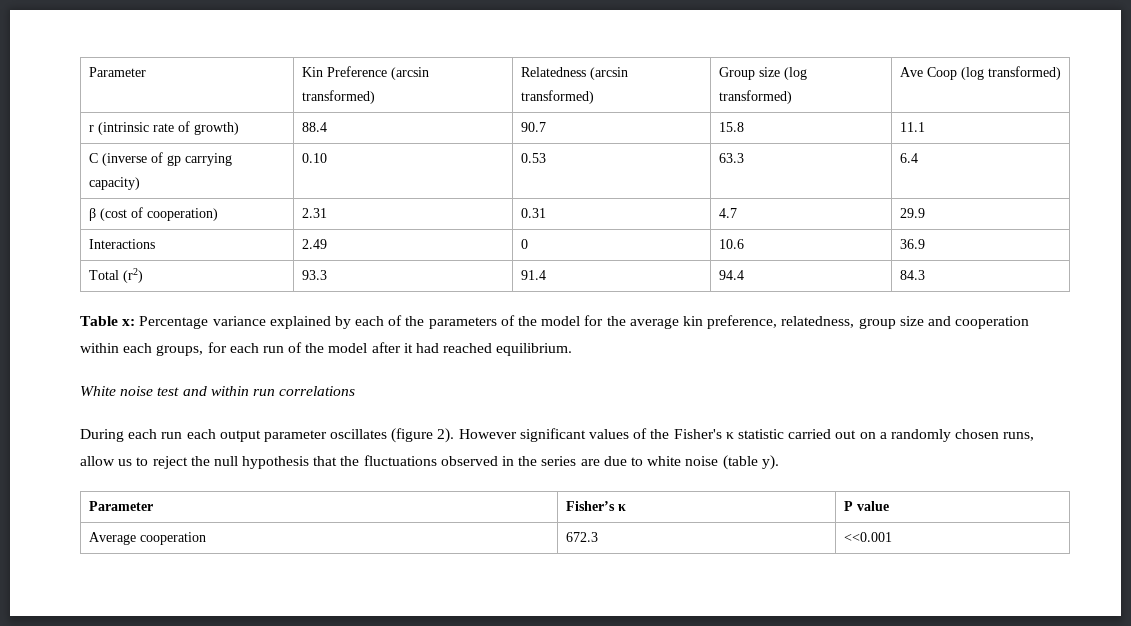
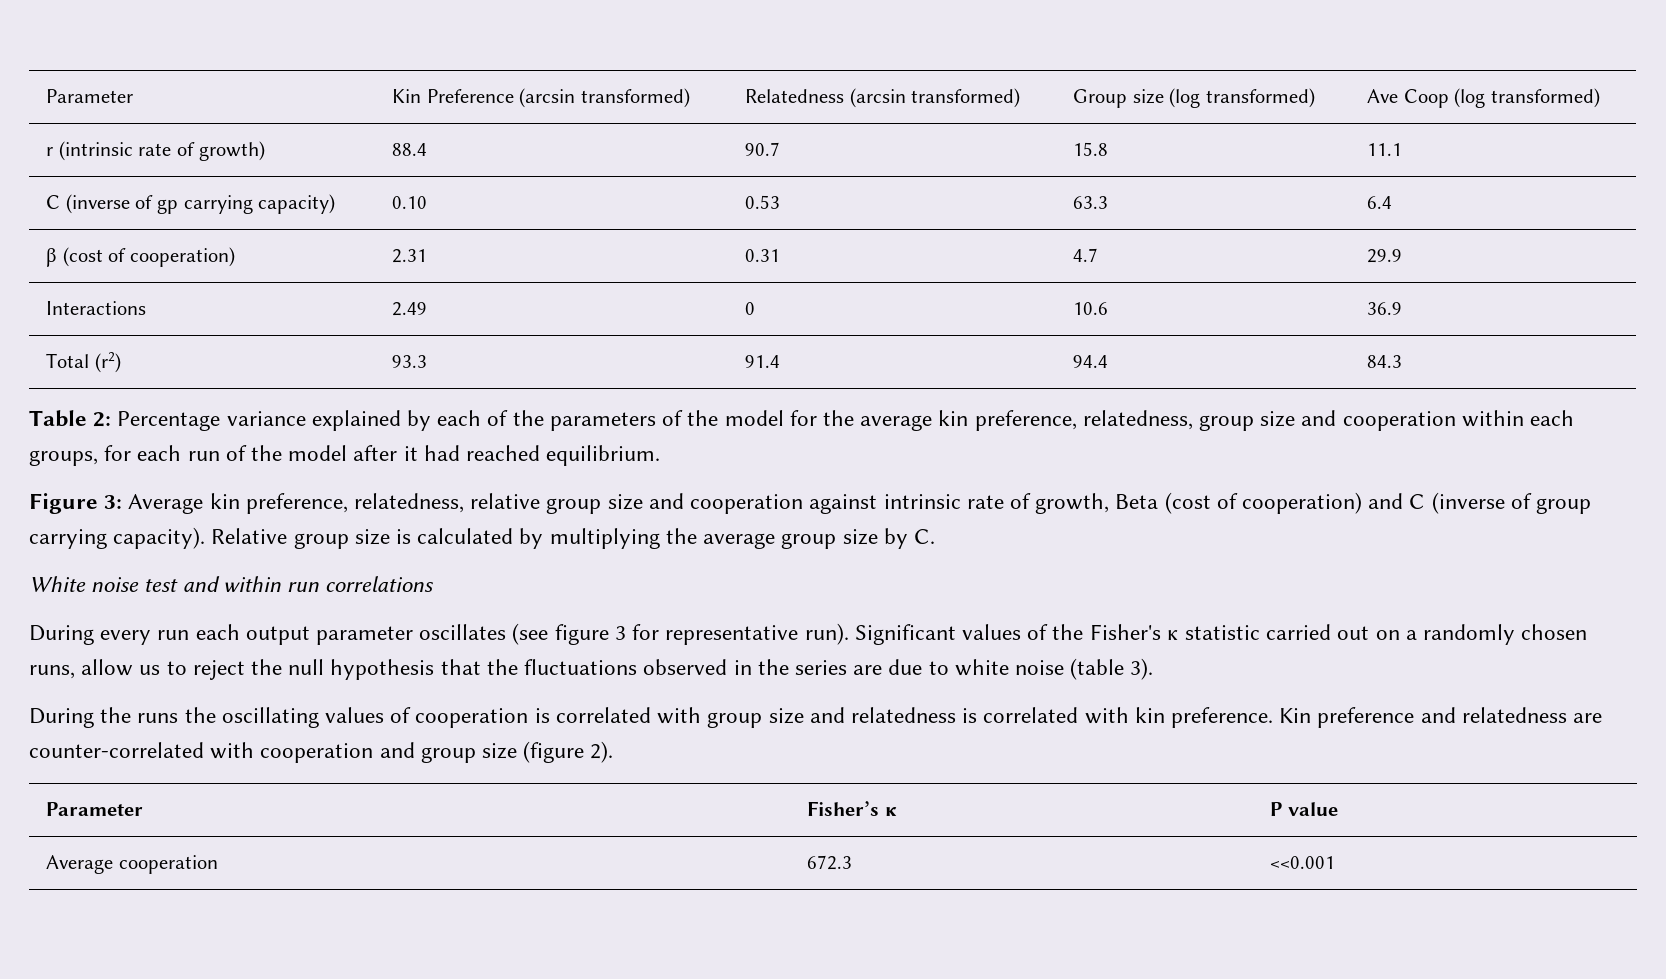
[122,319,136,326] x: -> [93,412,112,427] 2:
(573, 349) none -> [29,492,1592,514] [29,527,935,549] // Figure 3: Average kin preference, relatedness, relative group size and cooperation against intrinsic rate of growth, Beta (cost of cooperation) and C (inverse of group carrying capacity). Relative group size is calculated by multiplying the average group size by C.
[128,429,158,439] each -> [100,630,152,645] every
[391,428,586,443] (figure 2). However significant -> [512,623,956,645] (see figure 3 for representative run). Significant
[761,455,779,470] y). -> [1130,658,1154,680] [29,707,1603,728] [29,741,614,763] 3). // During the runs the oscillating values of cooperation is correlated with group size and relatedness is correlated with kin preference. Kin preference and relatedness are counter-correlated with cooperation and group size (figure 2).

